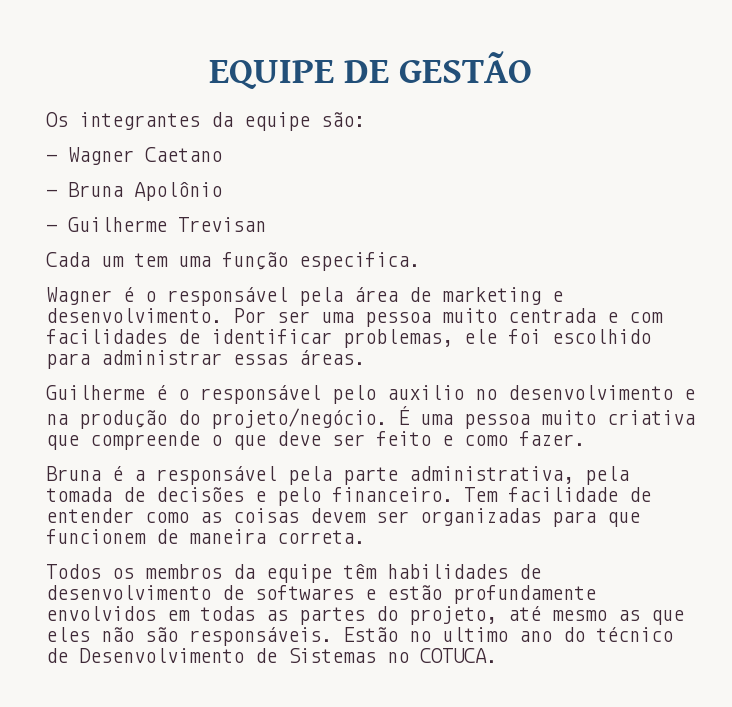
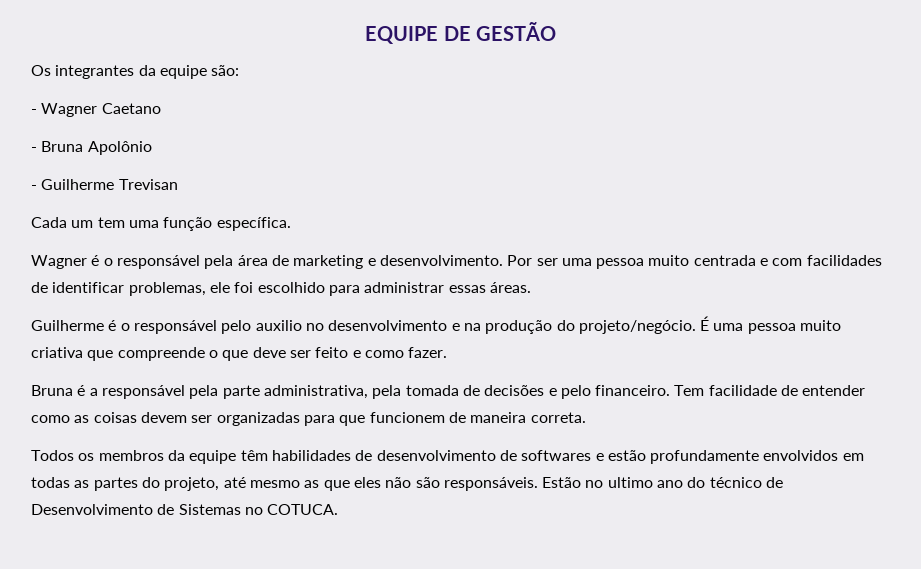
[299,252,420,271] especifica. -> [216,217,291,231] específica.

